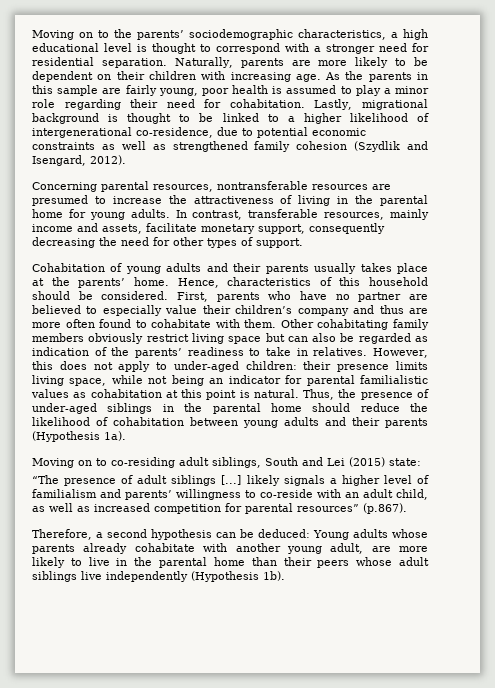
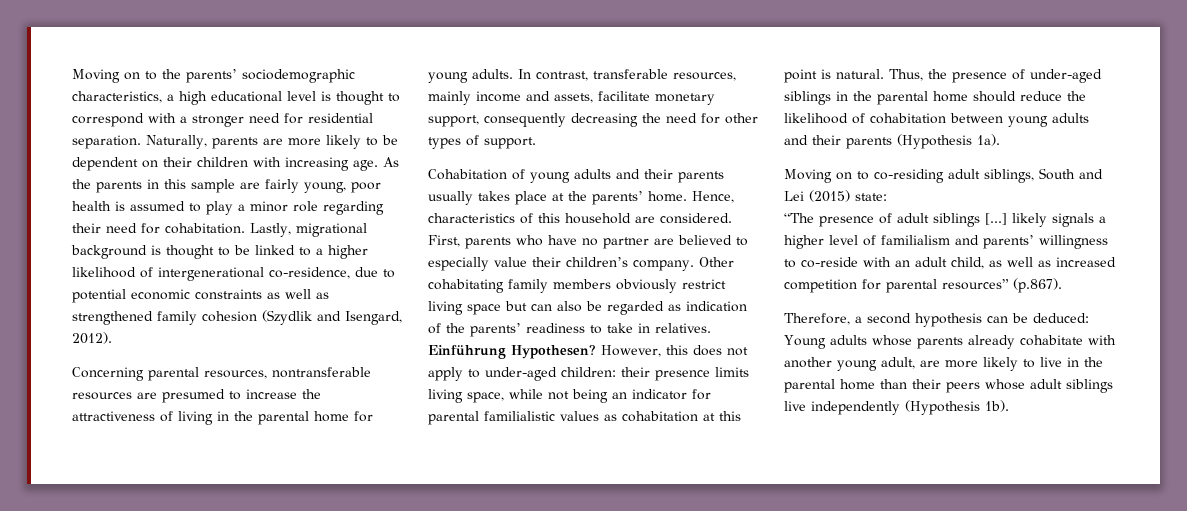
[32,291,93,300] should be -> [635,216,655,223] are
[297,305,429,316] [32,319,277,328] company and thus are more often found to cohabitate with them. -> [633,260,694,271] company.
(368, 351) none -> [428,345,596,359] Einführung Hypothesen?

